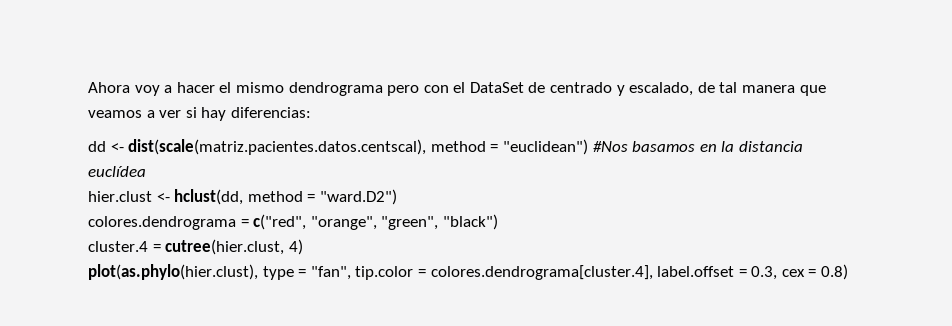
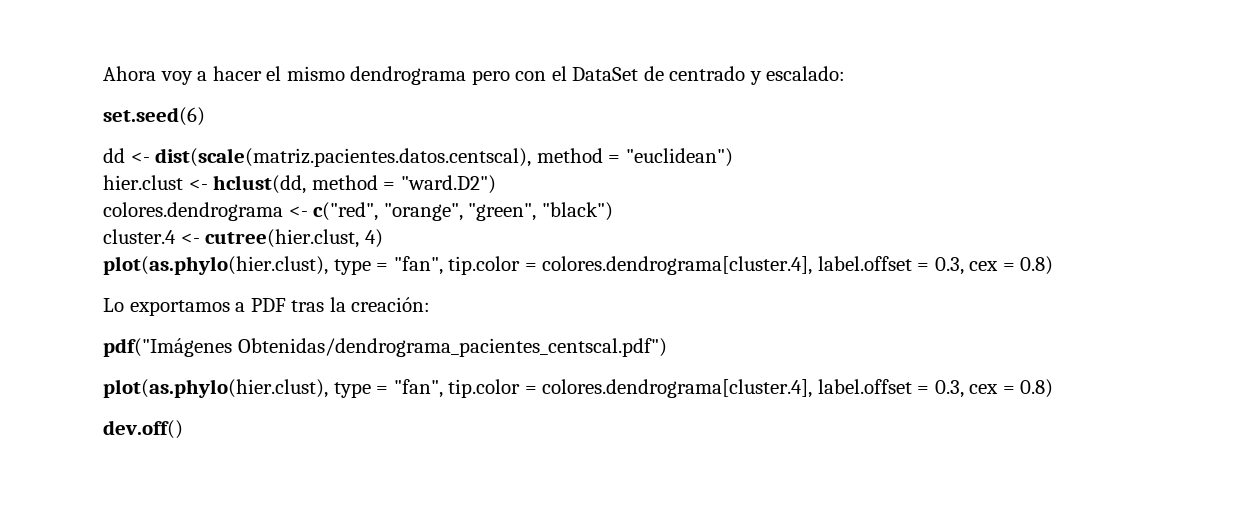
[629,82,826,96] [88,107,311,121] escalado, de tal manera que veamos a ver si hay diferencias: -> [766,66,846,81] [103,107,205,126] escalado: // set.seed(6)
[592,141,803,152] [88,166,146,177] #Nos basamos en la distancia euclídea -> (733, 157) none
[240,219,249,227] = -> [288,206,308,217] <-
[152,244,161,252] = -> [180,233,200,244] <-
(849, 272) none -> [103,297,431,316] [103,338,667,357] [103,379,1054,398] [103,420,183,439] // Lo exportamos a PDF tras la creación: // pdf("Imágenes Obtenidas/dendrograma_pacientes_centscal.pdf") // plot(as.phylo(hier.clust), type = "fan", tip.color = colores.dendrograma[cluster.4], label.offset = 0.3, cex = 0.8) // dev.off()

